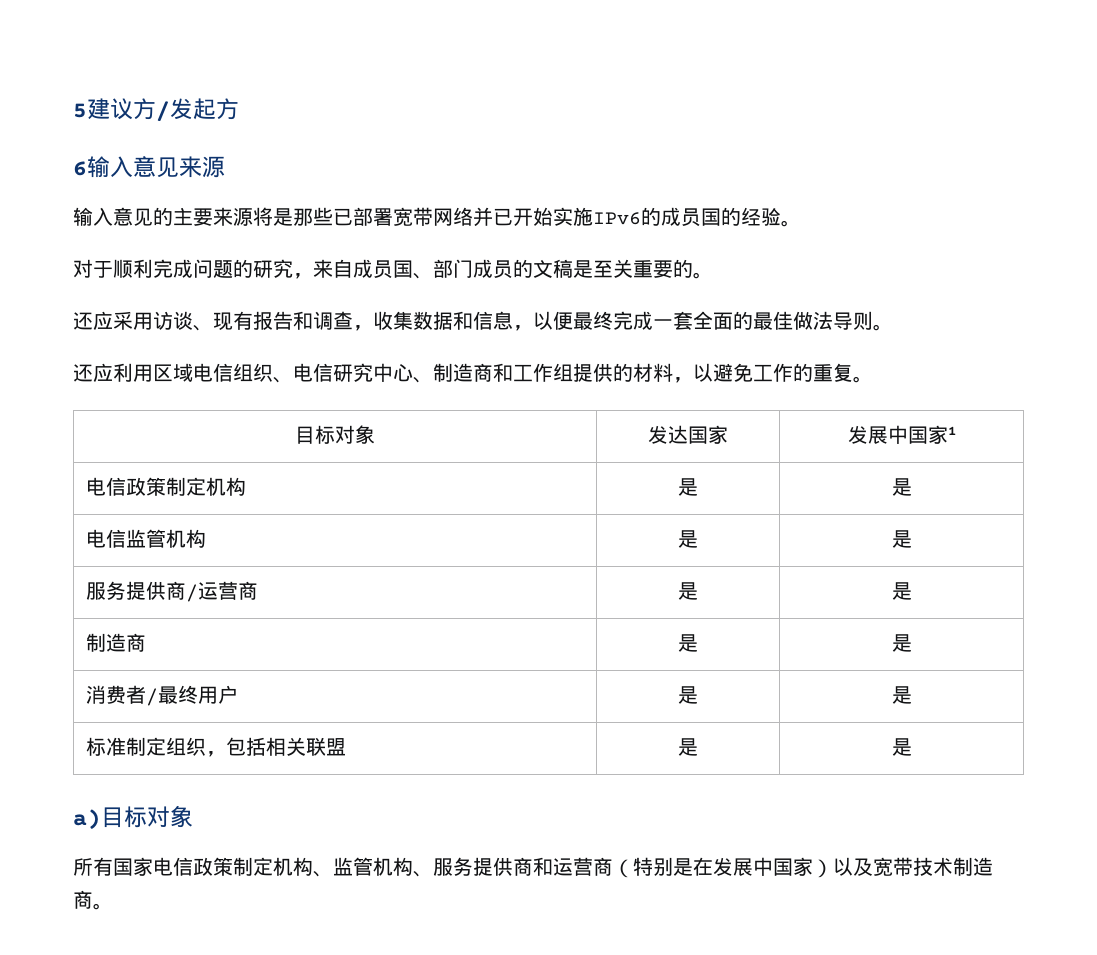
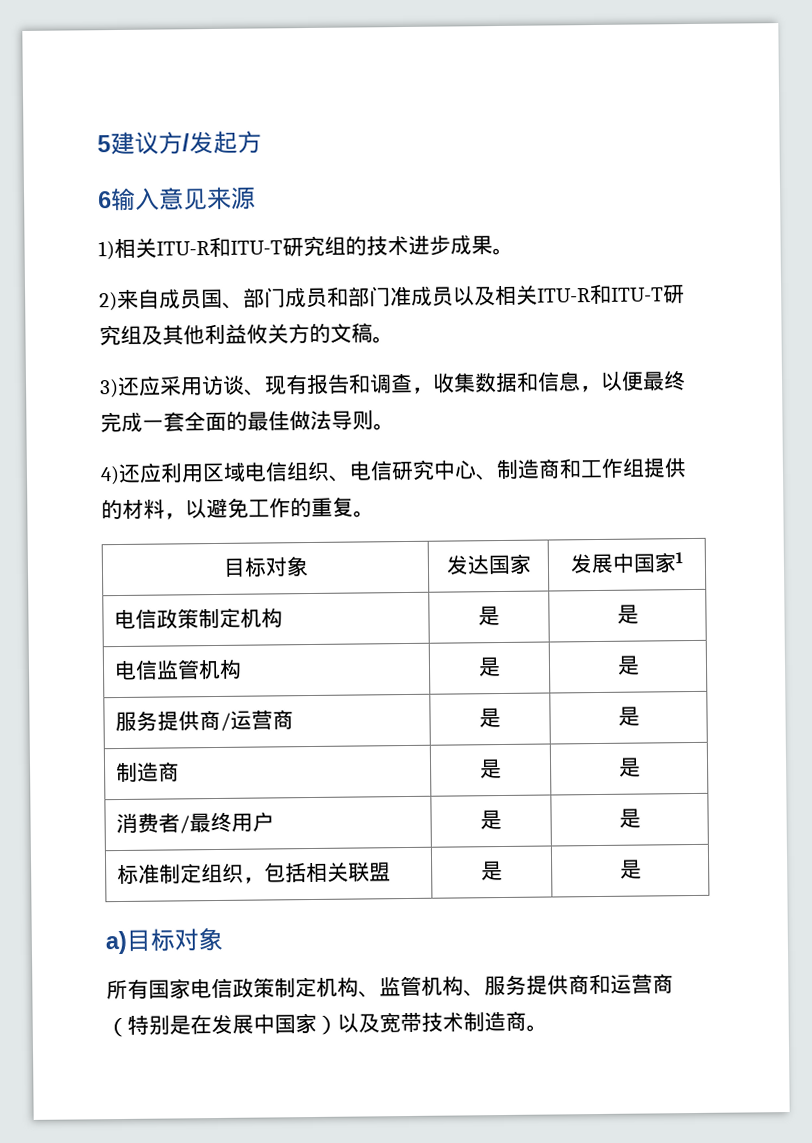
[73,207,801,227] [73,259,313,279] 输入意见的主要来源将是那些已部署宽带网络并已开始实施IPv6的成员国的经验。 // 对于顺利完成问题的研究， -> [98,234,514,261] [99,292,118,312] 1)相关ITU-R和ITU-T研究组的技术进步成果。 // 2)
[513,259,713,279] 的文稿是至关重要的。 // -> [327,283,685,307] [99,322,394,346] [99,379,119,399] 和部门准成员以及相关ITU-R和ITU-T研究组及其他利益攸关方的文稿。 // 3)
(893, 327) none -> [100,466,120,486] 4)

